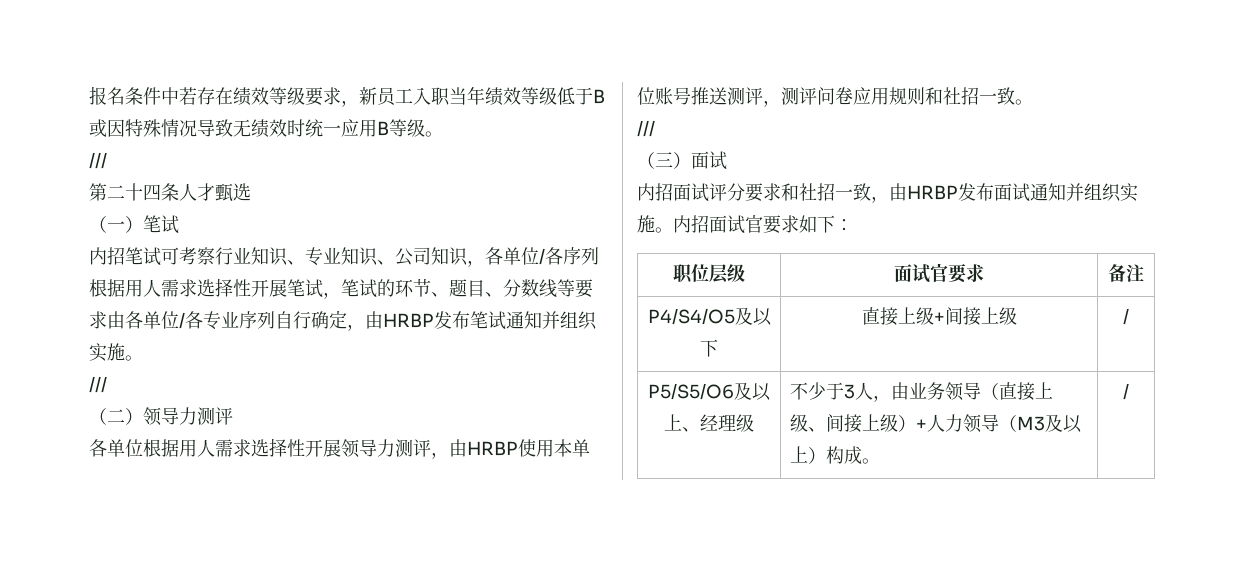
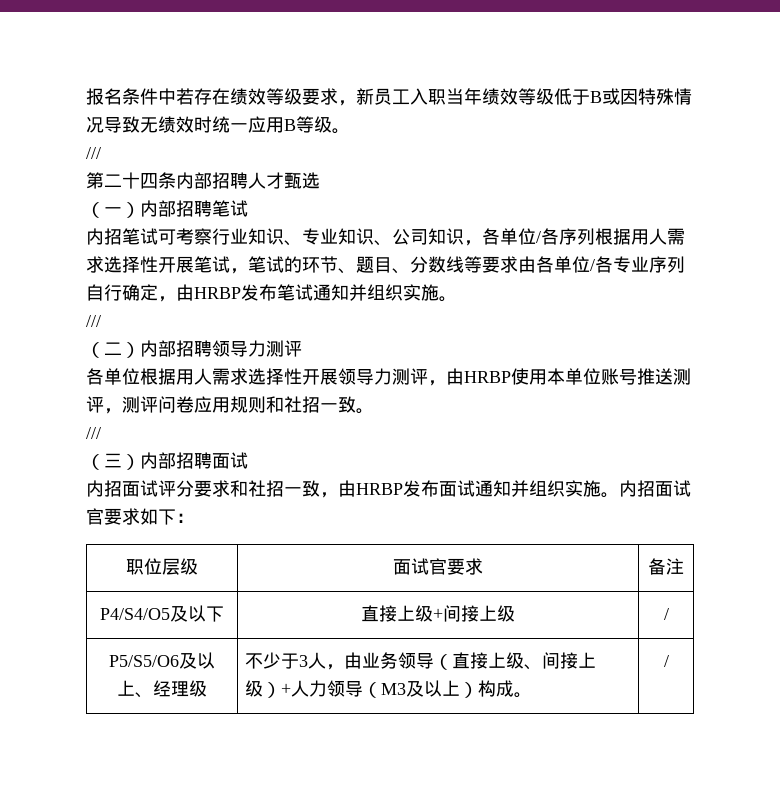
(179, 192) none -> [176,172,248,189] 内部招聘
(143, 224) none -> [140,200,212,217] 内部招聘
(143, 416) none -> [140,340,212,357] 内部招聘
(691, 160) none -> [140,452,212,469] 内部招聘

